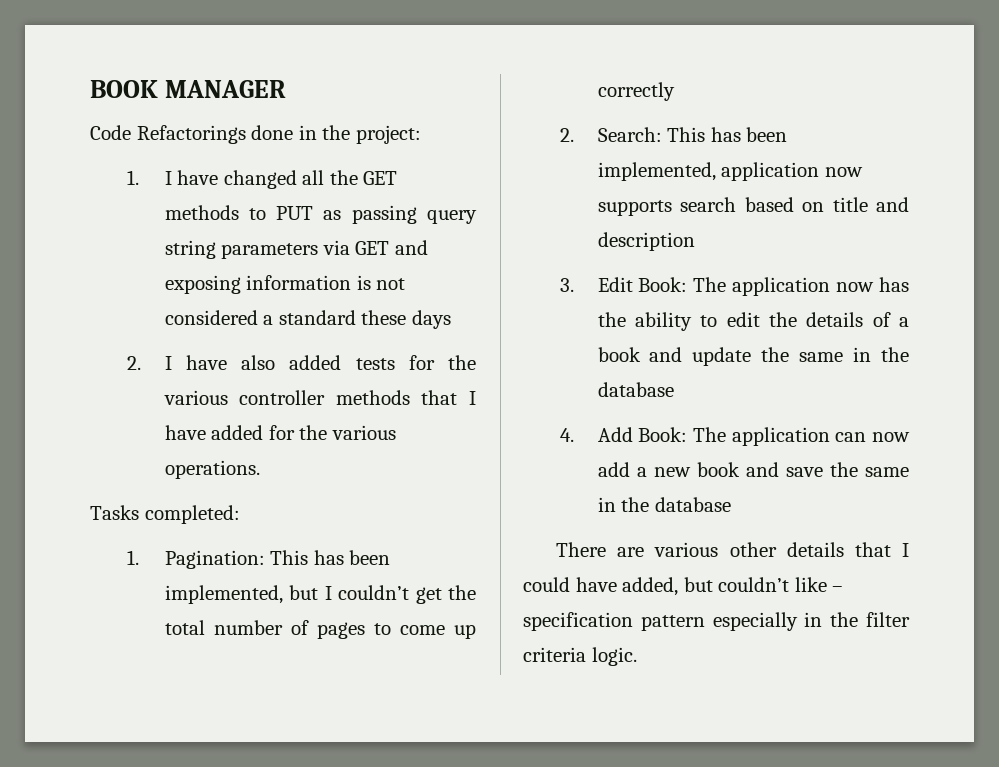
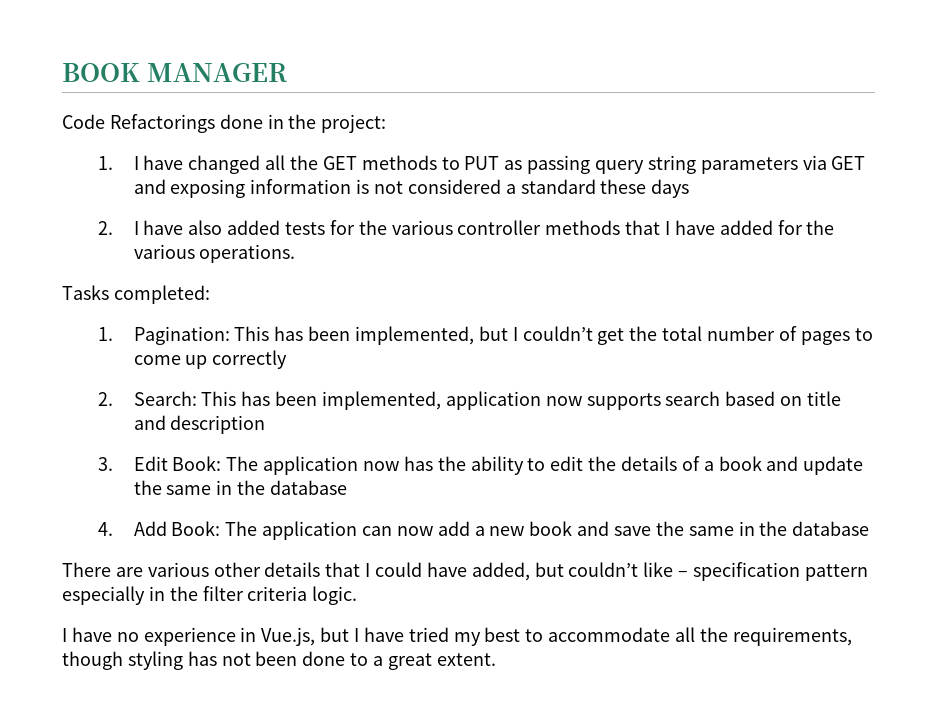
(637, 656) none -> [62,627,852,646] [62,651,496,670] // I have no experience in Vue.js, but I have tried my best to accommodate all the requirements, though styling has not been done to a great extent.

